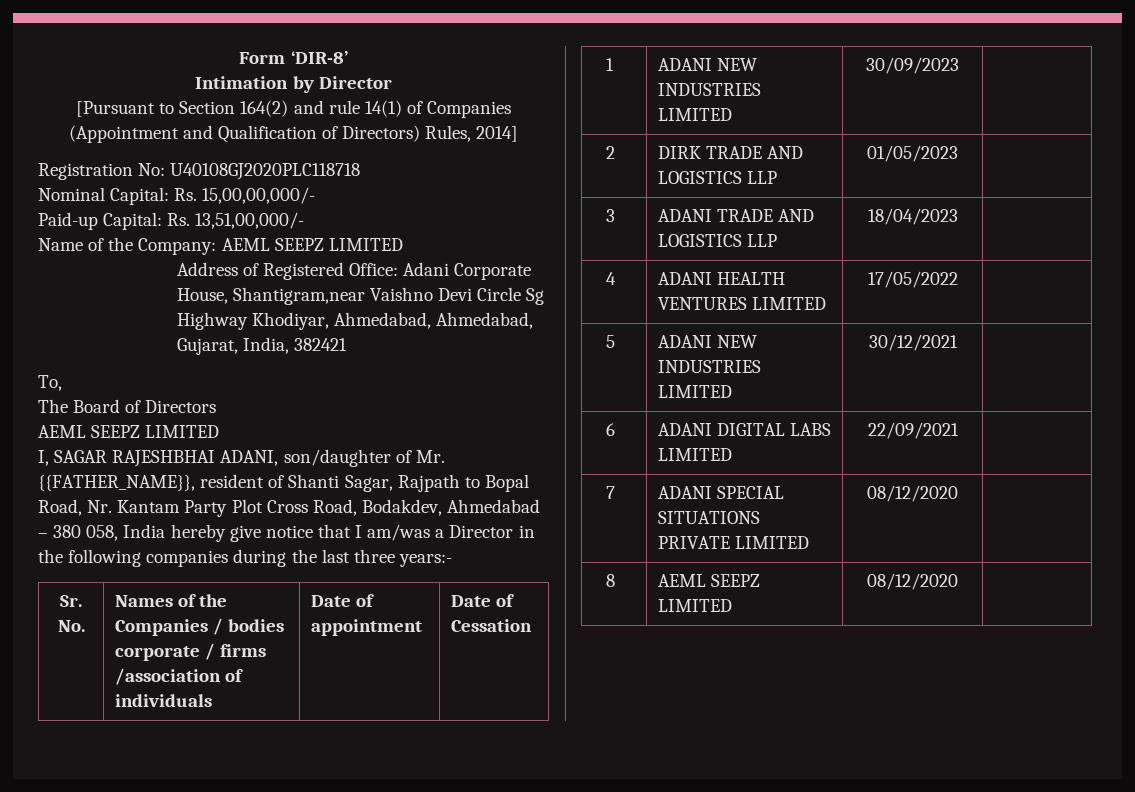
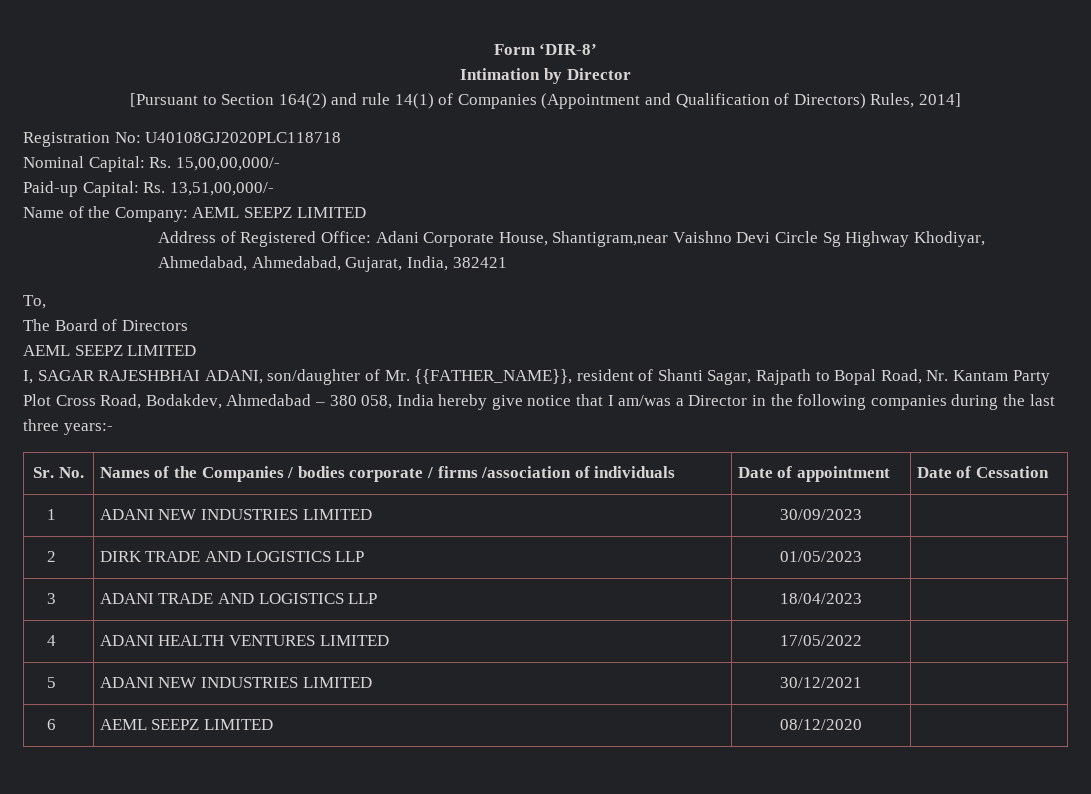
[657,423,832,436] [657,448,732,461] [867,422,959,439] [605,486,615,499] [657,486,784,499] [657,511,760,524] [657,536,809,549] [867,485,958,502] [605,574,615,587] | ADANI DIGITAL LABS LIMITED | 22/09/2021 | // 7 | ADANI SPECIAL SITUATIONS PRIVATE LIMITED | 08/12/2020 | // 8 -> (57, 724) none

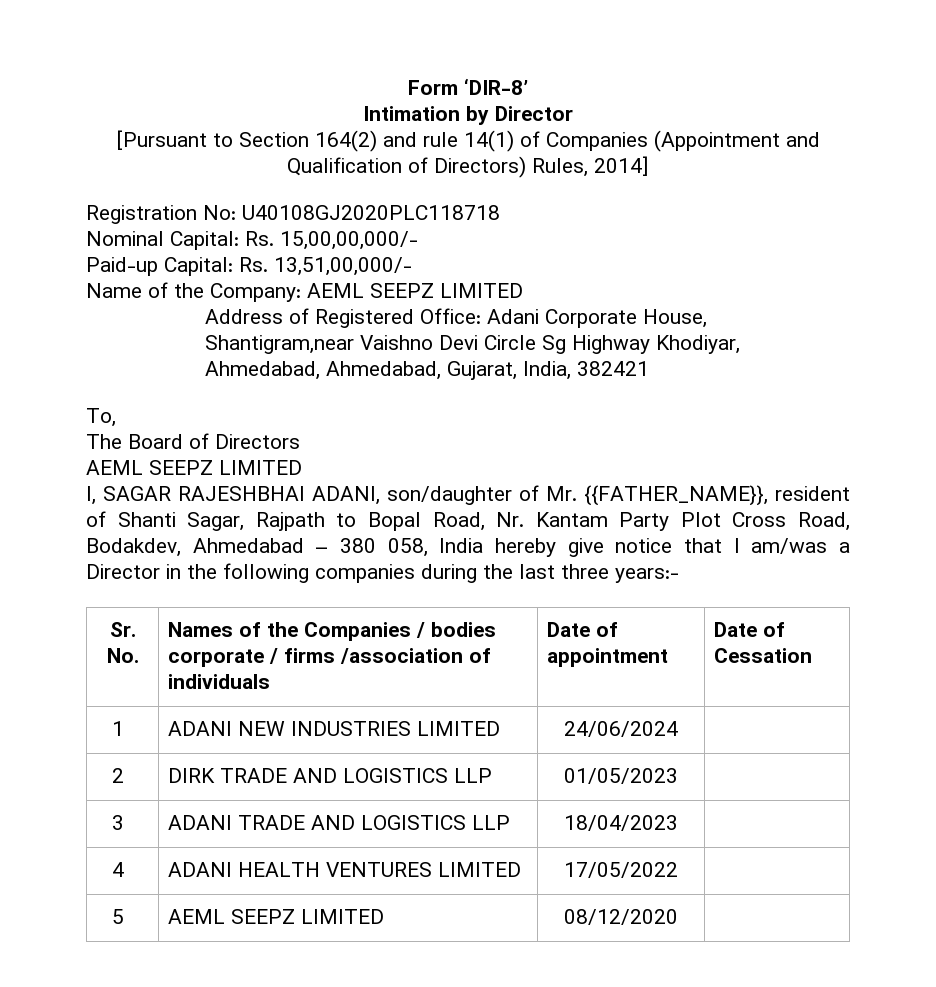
[780,509,862,520] 30/09/2023 -> [564,721,678,737] 24/06/2024
[99,677,372,688] [780,677,862,688] [47,719,57,730] | ADANI NEW INDUSTRIES LIMITED | 30/12/2021 | // 6 -> (124, 916) none

